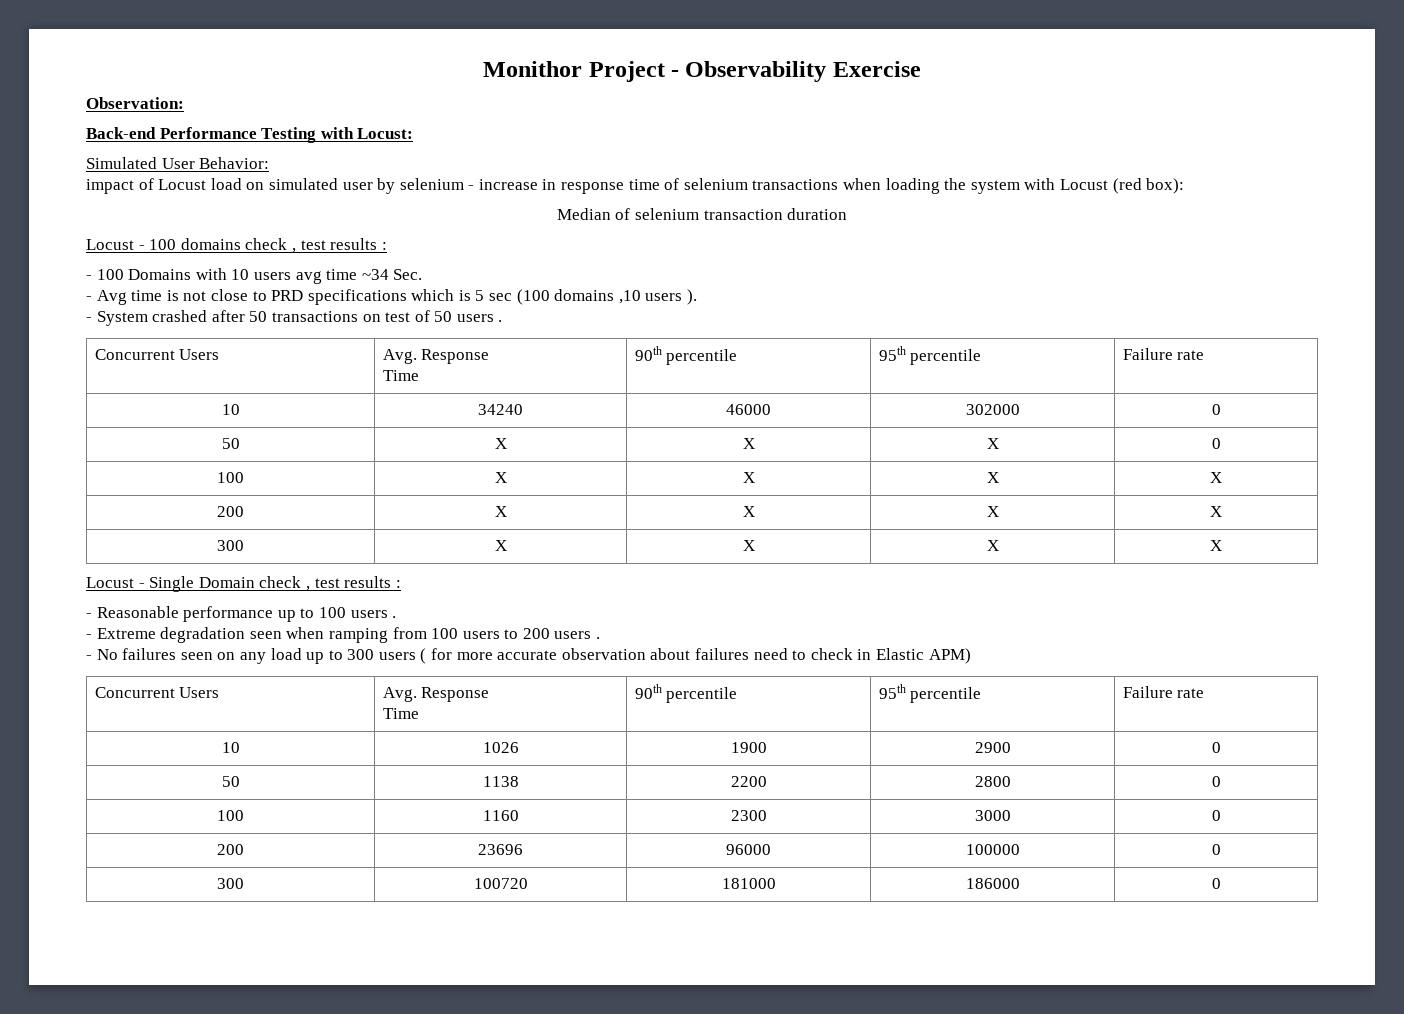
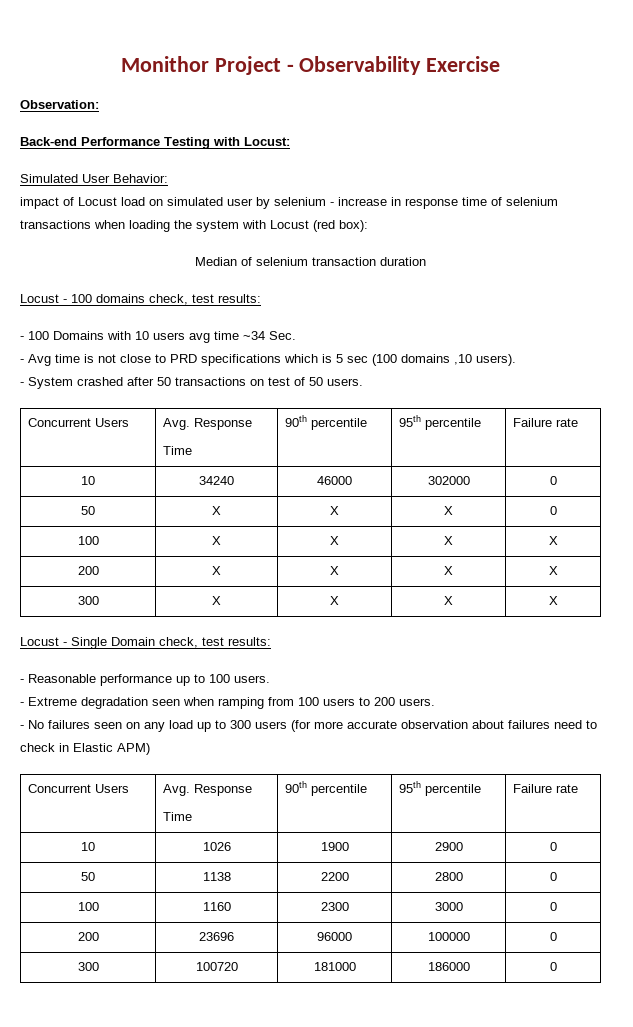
[245,238,387,253] check , test results : -> [149,294,261,305] check, test results:
[645,289,698,305] users ). -> [476,354,516,366] users).
[456,314,503,322] users . -> [327,378,363,386] users.
[259,576,401,591] check , test results : -> [159,637,271,648] check, test results:
[350,610,397,618] users . -> [234,675,270,683] users.
[554,631,601,639] users . -> [399,698,435,706] users.
[420,648,453,664] ( for -> [291,720,311,732] (for

